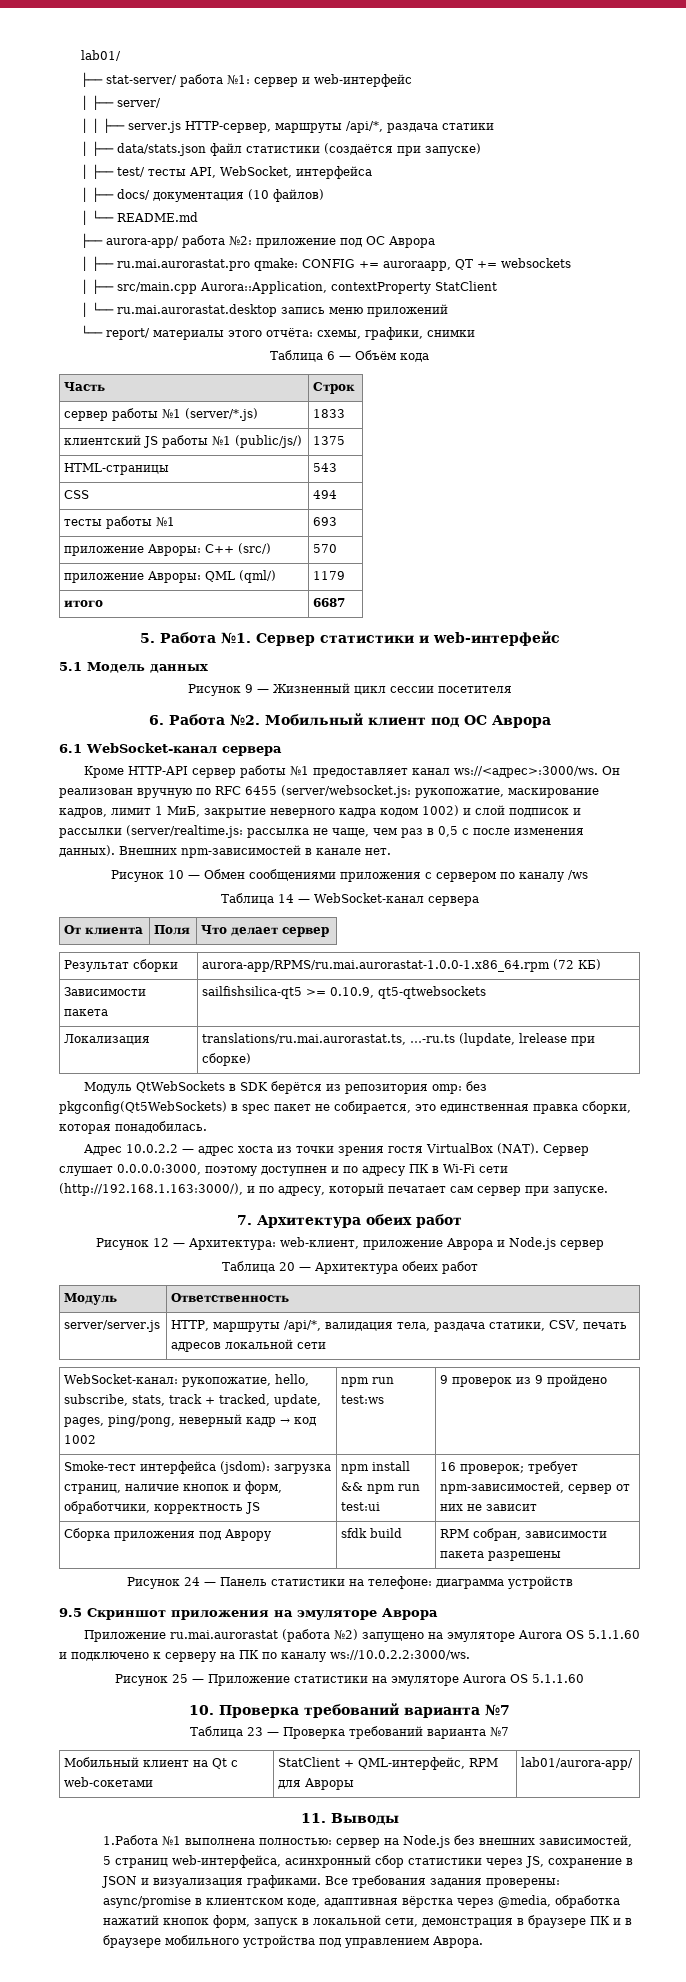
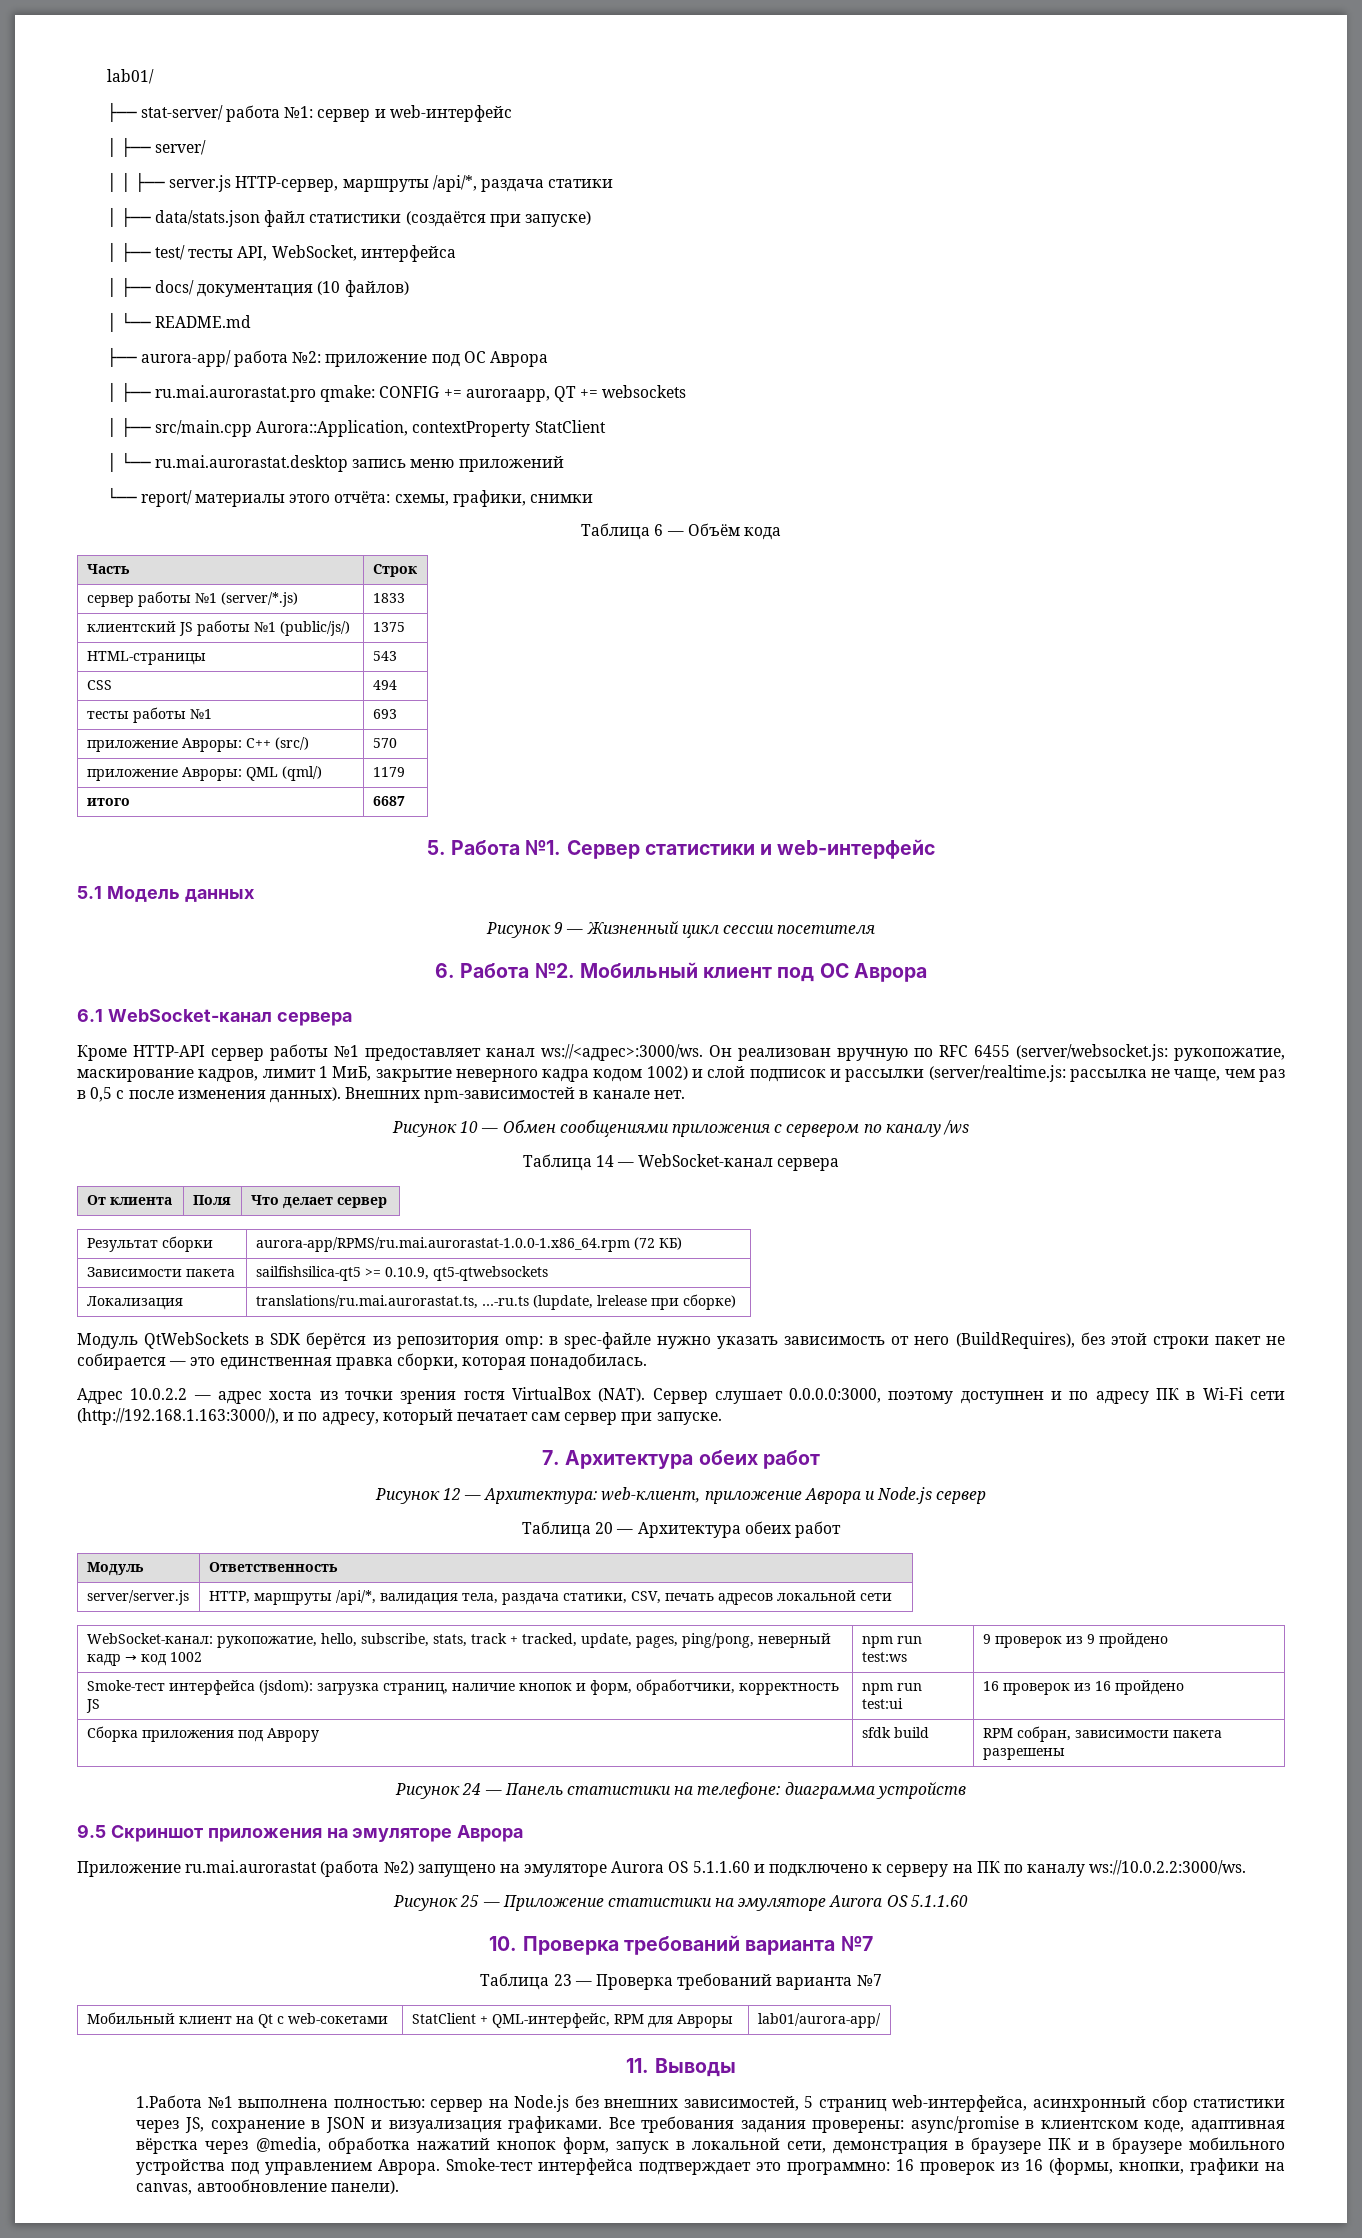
[465,1081,487,1091] [59,1101,411,1114] без pkgconfig(Qt5WebSockets) в spec пакет не собирается, -> [548,1332,1285,1349] [77,1353,187,1370] в spec-файле нужно указать зависимость от него (BuildRequires), без этой строки пакет не собирается —
[372,1461,411,1471] [341,1482,396,1494] install && npm -> (893, 1689) none
[460,1461,579,1474] [440,1481,631,1494] [440,1504,538,1511] проверок; требует npm-зависимостей, сервер от них не зависит -> [1002,1680,1184,1695] проверок из 16 пройдено
(484, 1942) none -> [446,2158,1285,2175] [136,2179,399,2195] Smoke-тест интерфейса подтверждает это программно: 16 проверок из 16 (формы, кнопки, графики на canvas, автообновление панели).

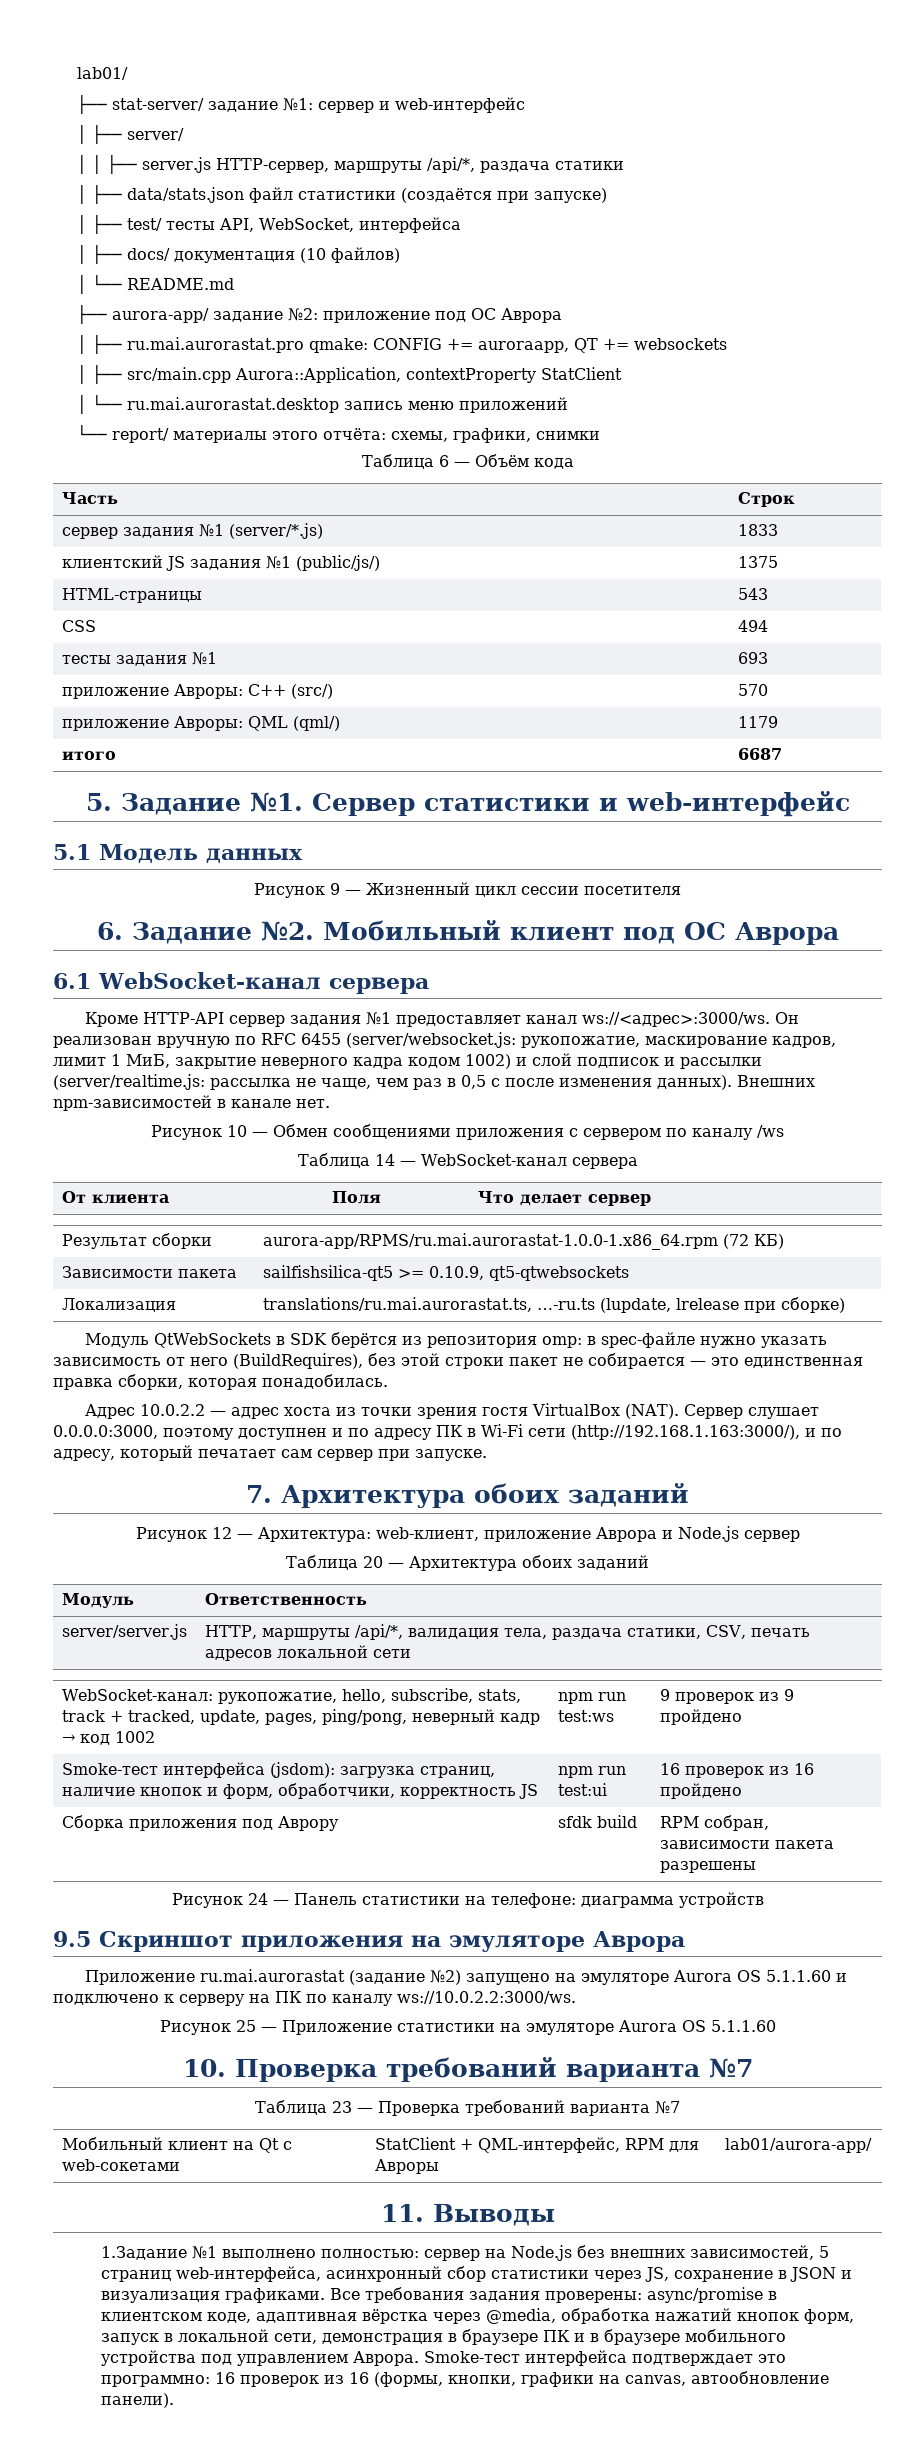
[226,105,281,122] работа -> [208,101,279,112] задание
[234,350,289,367] работа -> [213,311,284,322] задание
[137,591,191,607] работы -> [122,527,194,538] задания
[196,620,250,636] работы -> [189,559,261,570] задания
[132,707,186,723] работы -> [115,655,187,666] задания
[450,840,520,855] Работа -> [120,793,241,815] Задание
[460,963,530,978] Работа -> [131,922,252,944] Задание
[270,1044,328,1061] работы -> [289,1015,361,1026] задания
[698,1450,820,1469] обеих работ -> [474,1483,689,1507] обоих заданий
[744,1521,841,1538] обеих работ -> [522,1555,649,1570] обоих заданий
[320,1860,380,1877] (работа -> [348,1970,425,1985] (задание
[136,2095,329,2108] 1.Работа №1 выполнена -> [101,2246,317,2260] 1.Задание №1 выполнено

